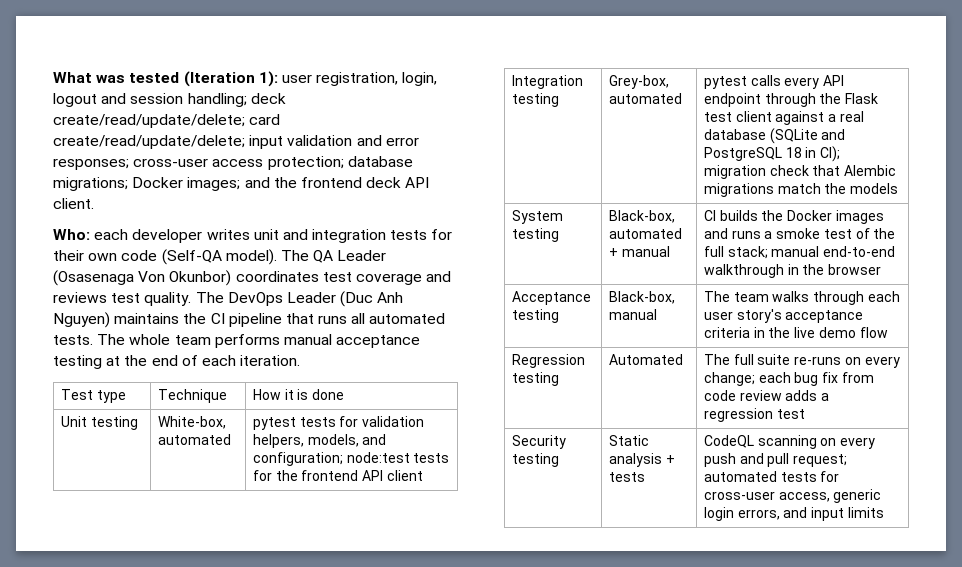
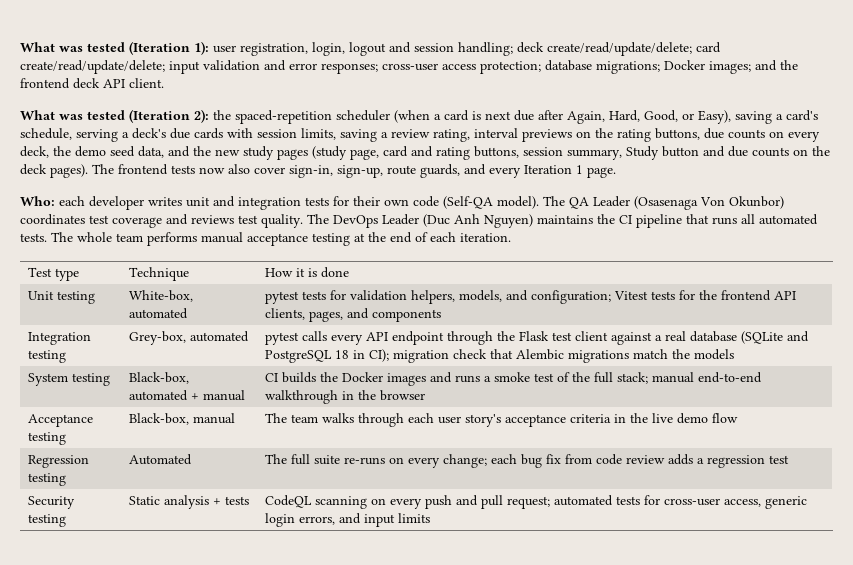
(94, 203) none -> [20,109,818,124] [20,128,820,142] [20,146,830,160] [20,164,616,178] // What was tested (Iteration 2): the spaced-repetition scheduler (when a card is next due after Again, Hard, Good, or Easy), saving a card's schedule, serving a deck's due cards with session limits, saving a review rating, interval previews on the rating buttons, due counts on every deck, the demo seed data, and the new study pages (study page, card and rating buttons, session summary, Study button and due counts on the deck pages). The frontend tests now also cover sign-in, sign-up, route guards, and every Iteration 1 page.
[346,452,410,463] node:test -> [614,291,649,300] Vitest
[386,470,423,481] client -> [265,308,442,322] clients, pages, and components

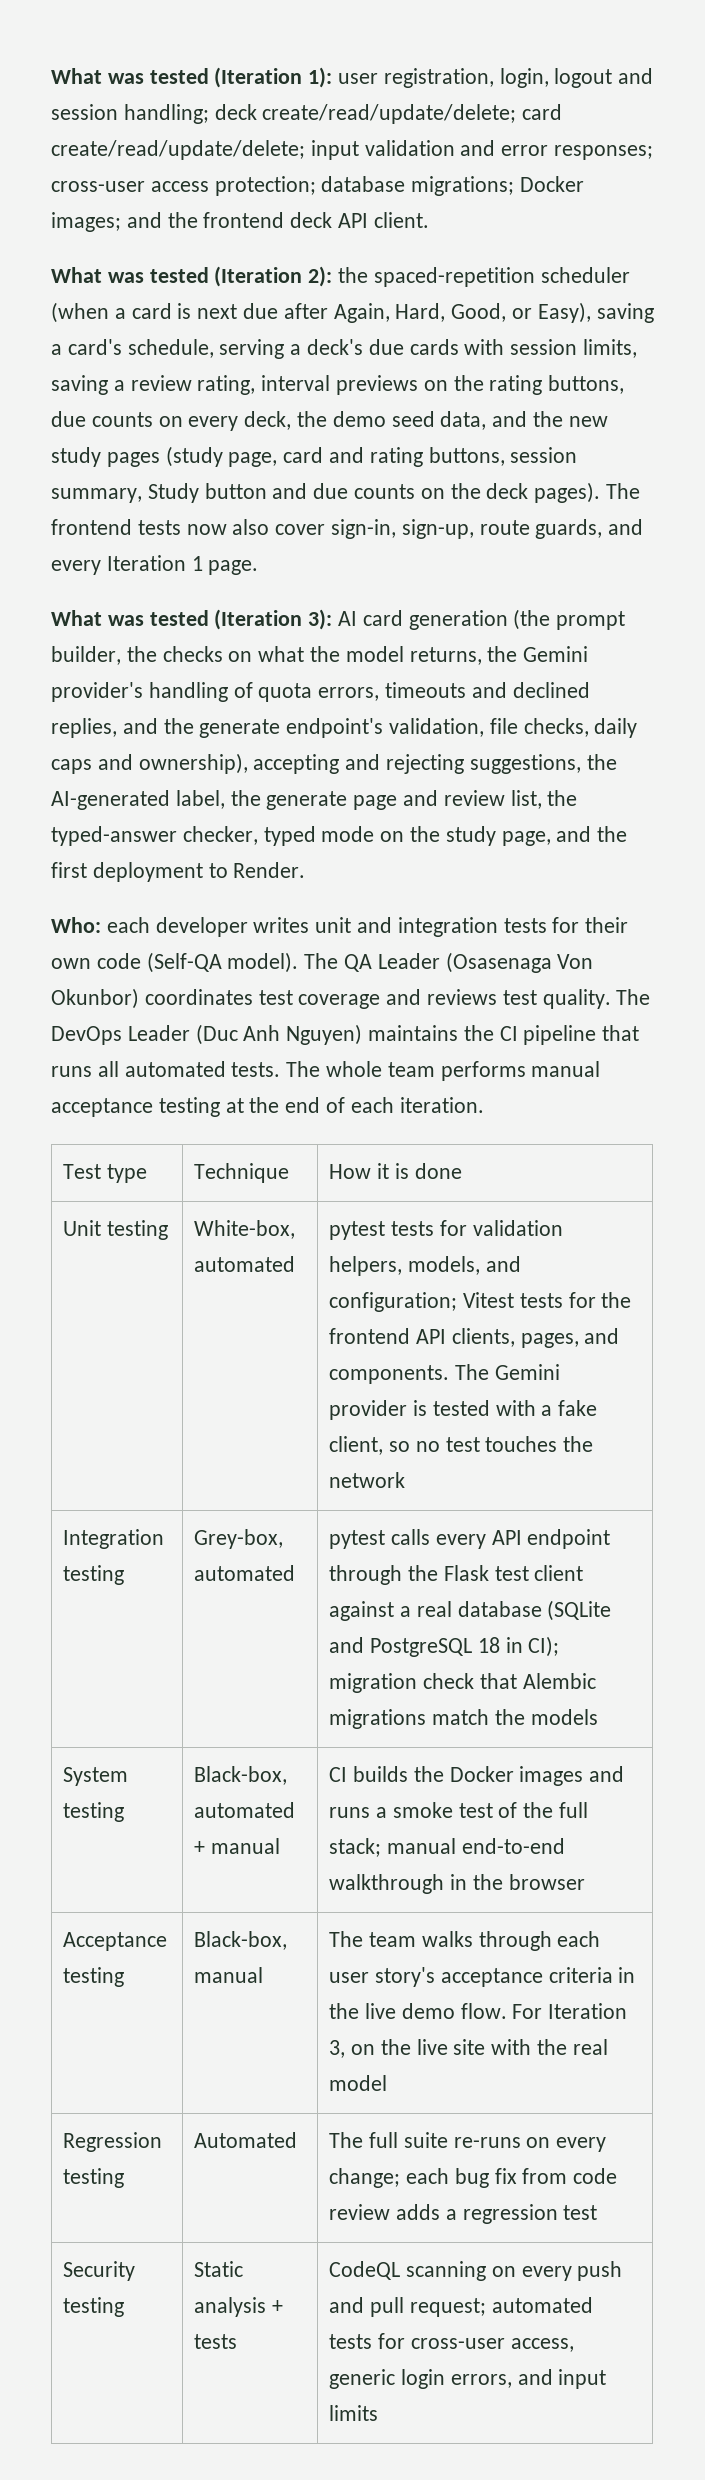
(616, 172) none -> [51,609,626,630] [51,646,589,665] [51,682,590,702] [51,718,638,738] [51,753,617,774] [51,790,578,810] [51,826,628,846] [51,862,306,882] // What was tested (Iteration 3): AI card generation (the prompt builder, the checks on what the model returns, the Gemini provider's handling of quota errors, timeouts and declined replies, and the generate endpoint's validation, file checks, daily caps and ownership), accepting and rejecting suggestions, the AI-generated label, the generate page and review list, the typed-answer checker, typed mode on the study page, and the first deployment to Render.
[372,309,442,322] components -> [329,1364,560,1384] [329,1400,598,1420] [329,1436,594,1455] [329,1472,406,1488] components. The Gemini provider is tested with a fake client, so no test touches the network
[712,413,739,423] flow -> [460,2003,628,2019] [329,2039,608,2058] [329,2075,388,2091] flow. For Iteration 3, on the live site with the real model

